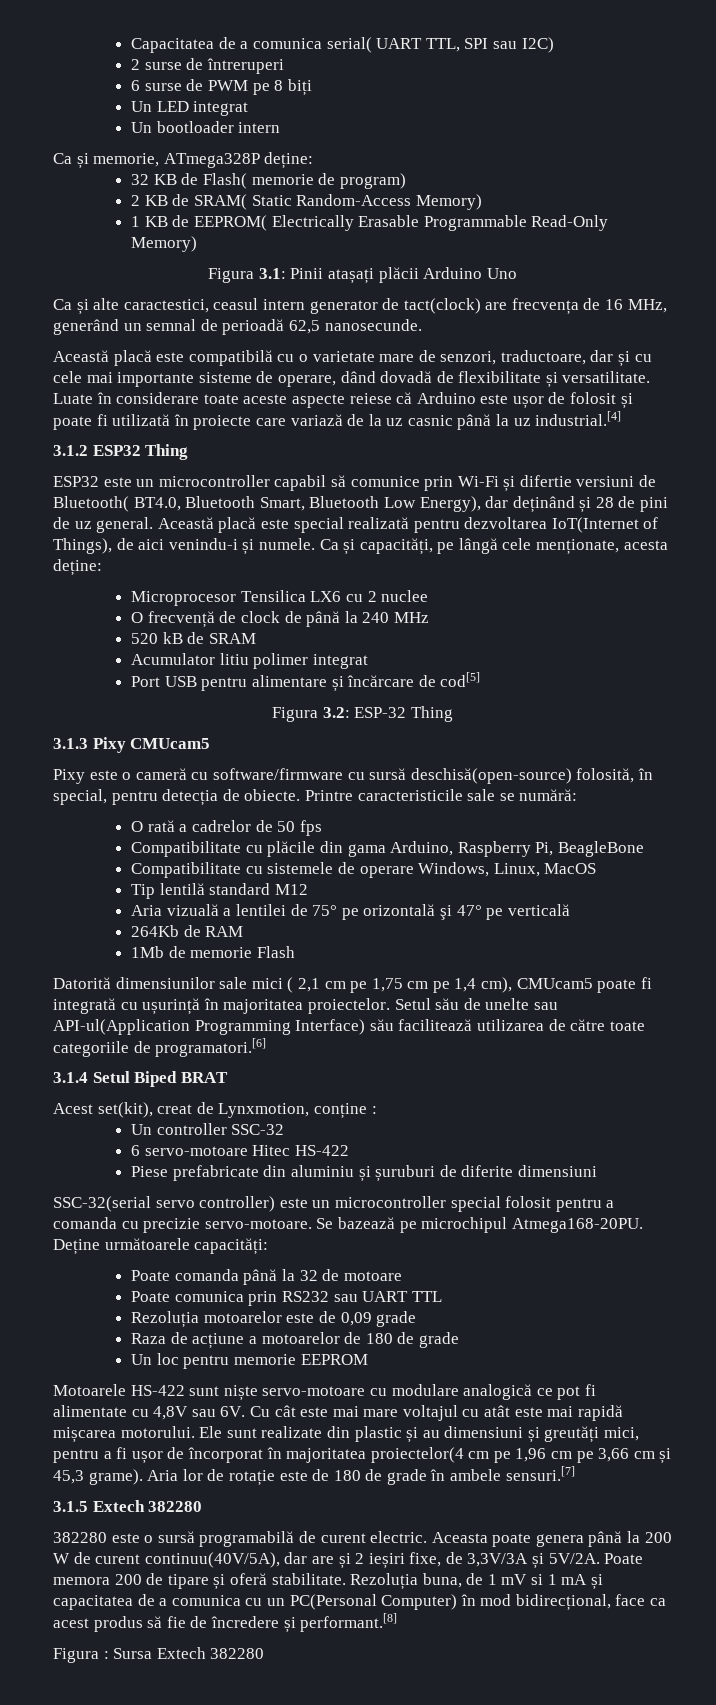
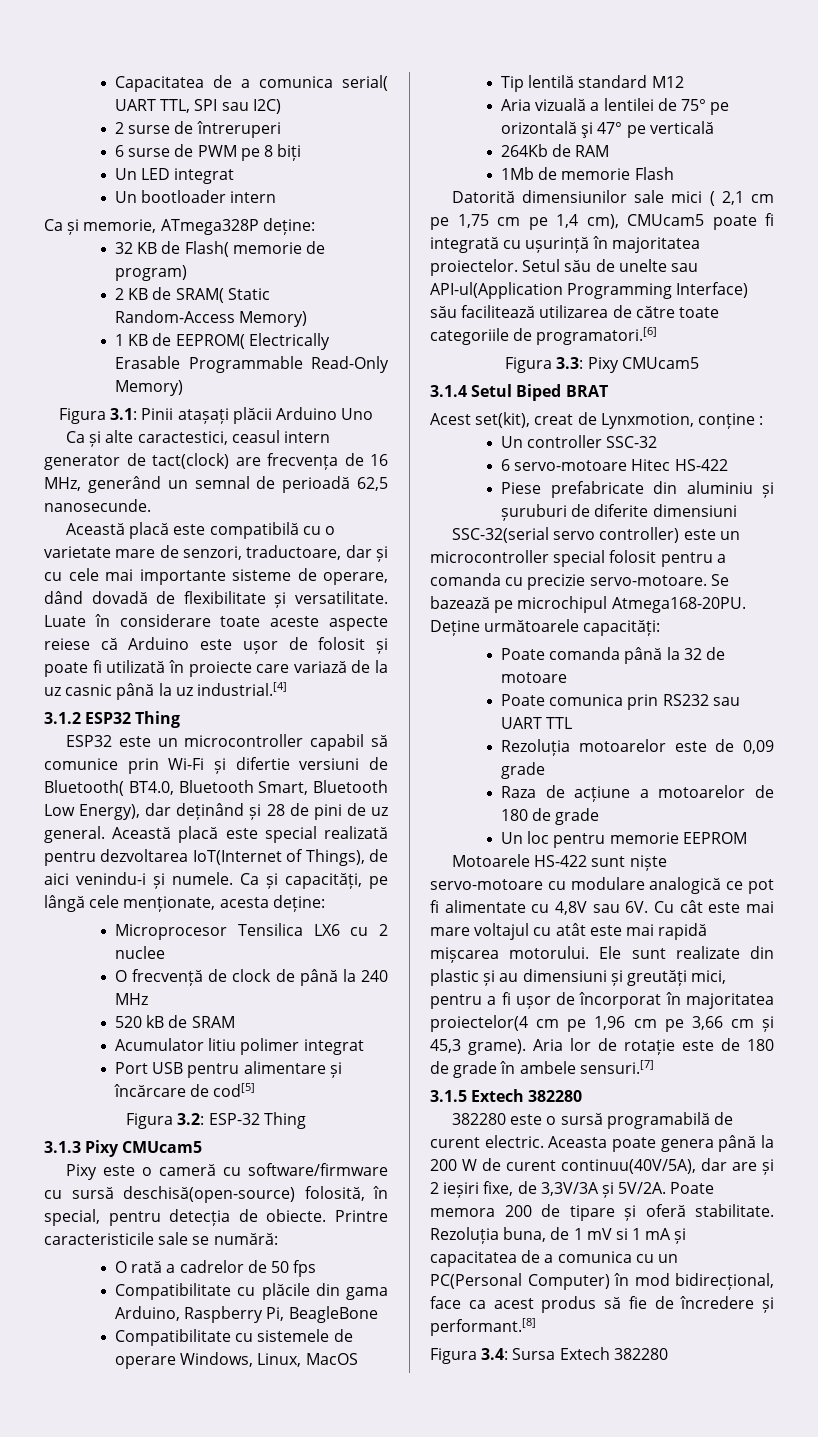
(267, 1047) none -> [505,357,699,373] // Figura 3.3: Pixy CMUcam5
[103,1651,109,1659] : -> [481,1348,509,1360] 3.4:

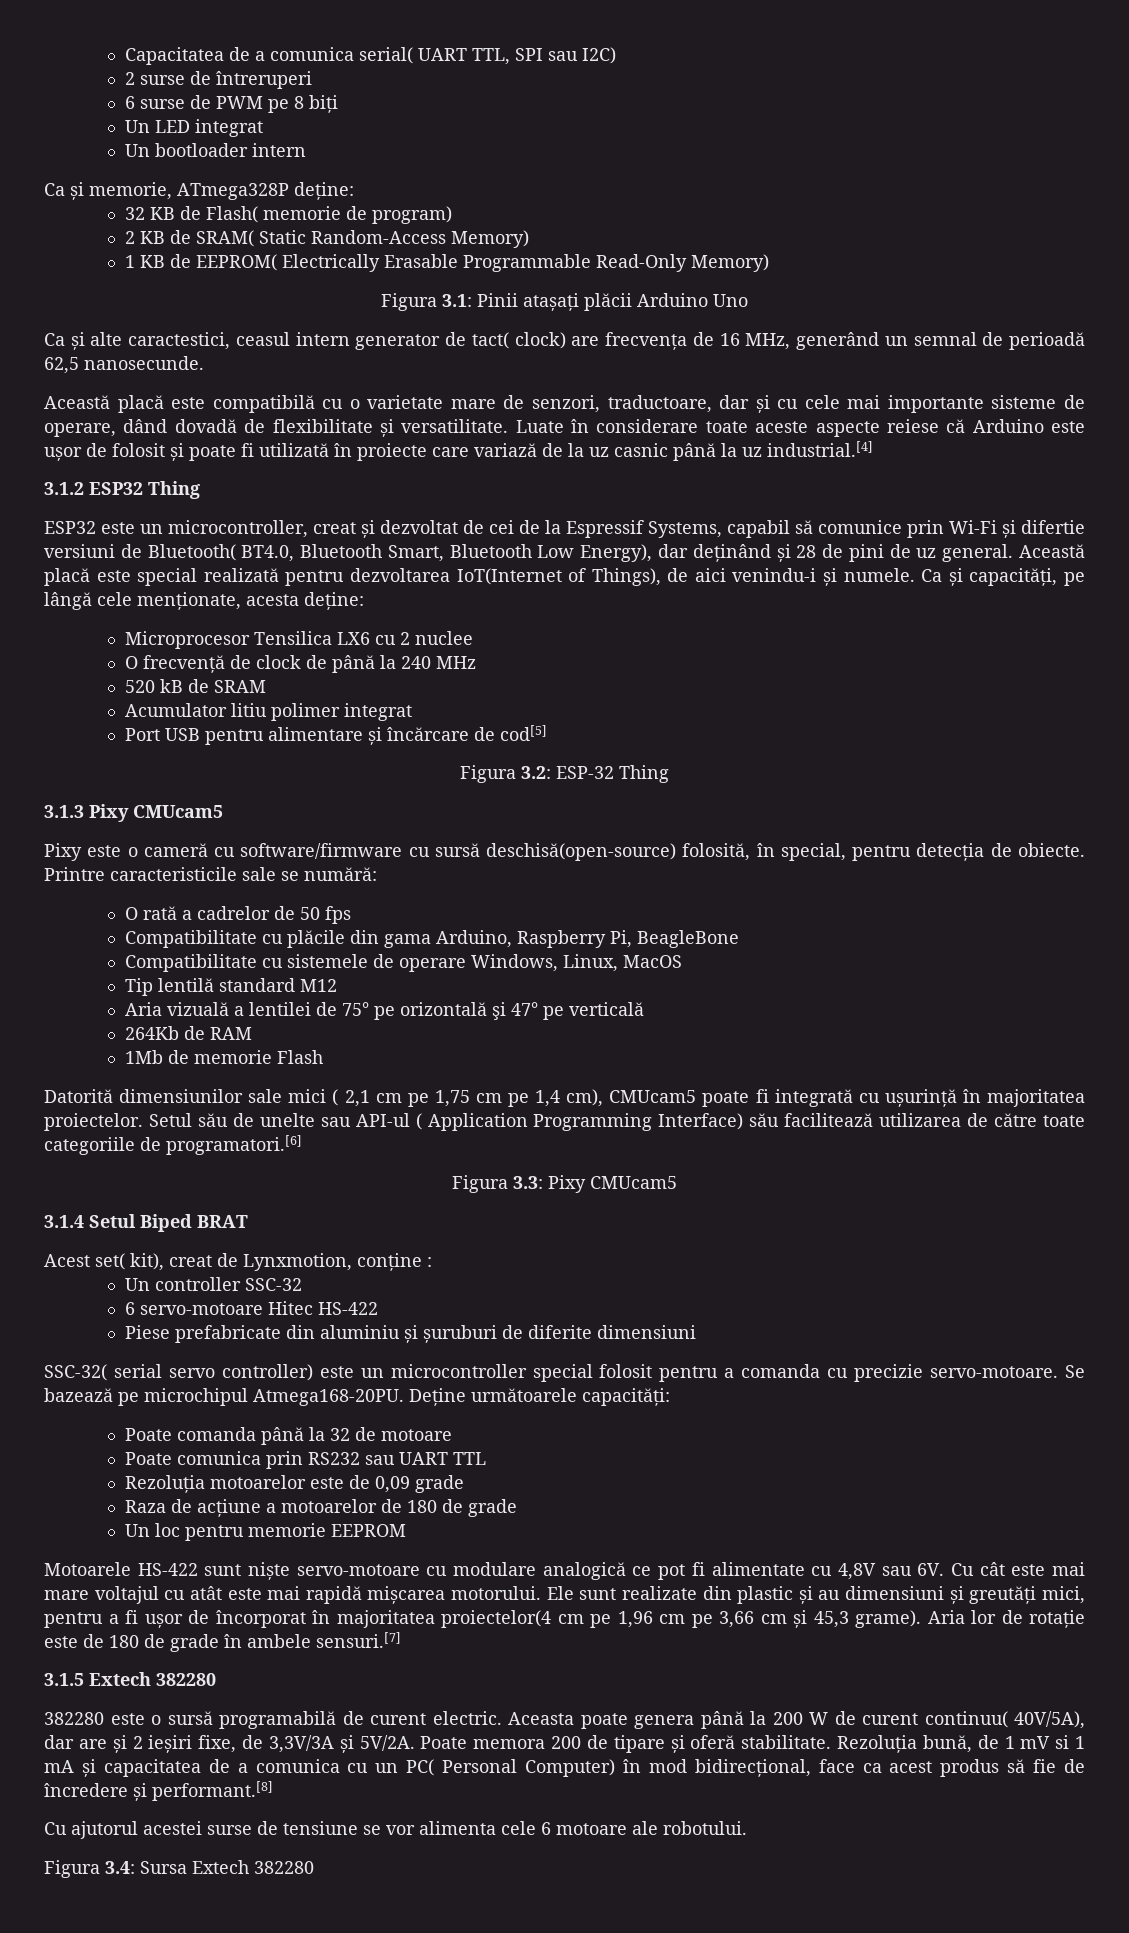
[152,453,229,469] tact(clock) -> [471,332,566,349] tact( clock)
[184,734,304,747] microcontroller -> [168,520,722,538] microcontroller, creat și dezvoltat de cei de la Espressif Systems,
[430,282,563,299] API-ul(Application -> [355,1113,528,1131] API-ul ( Application
[475,412,531,428] set(kit), -> [95,1253,164,1271] set( kit),
[451,527,549,543] SSC-32(serial -> [44,1364,162,1381] SSC-32( serial
[561,1159,696,1174] continuu(40V/5A), -> [924,1711,1085,1729] continuu( 40V/5A),
[503,1227,547,1242] buna, -> [922,1735,972,1753] bună,
[430,1273,522,1289] PC(Personal -> [406,1759,518,1776] PC( Personal
(536, 1327) none -> [44,1821,747,1839] // Cu ajutorul acestei surse de tensiune se vor alimenta cele 6 motoare ale robotului.

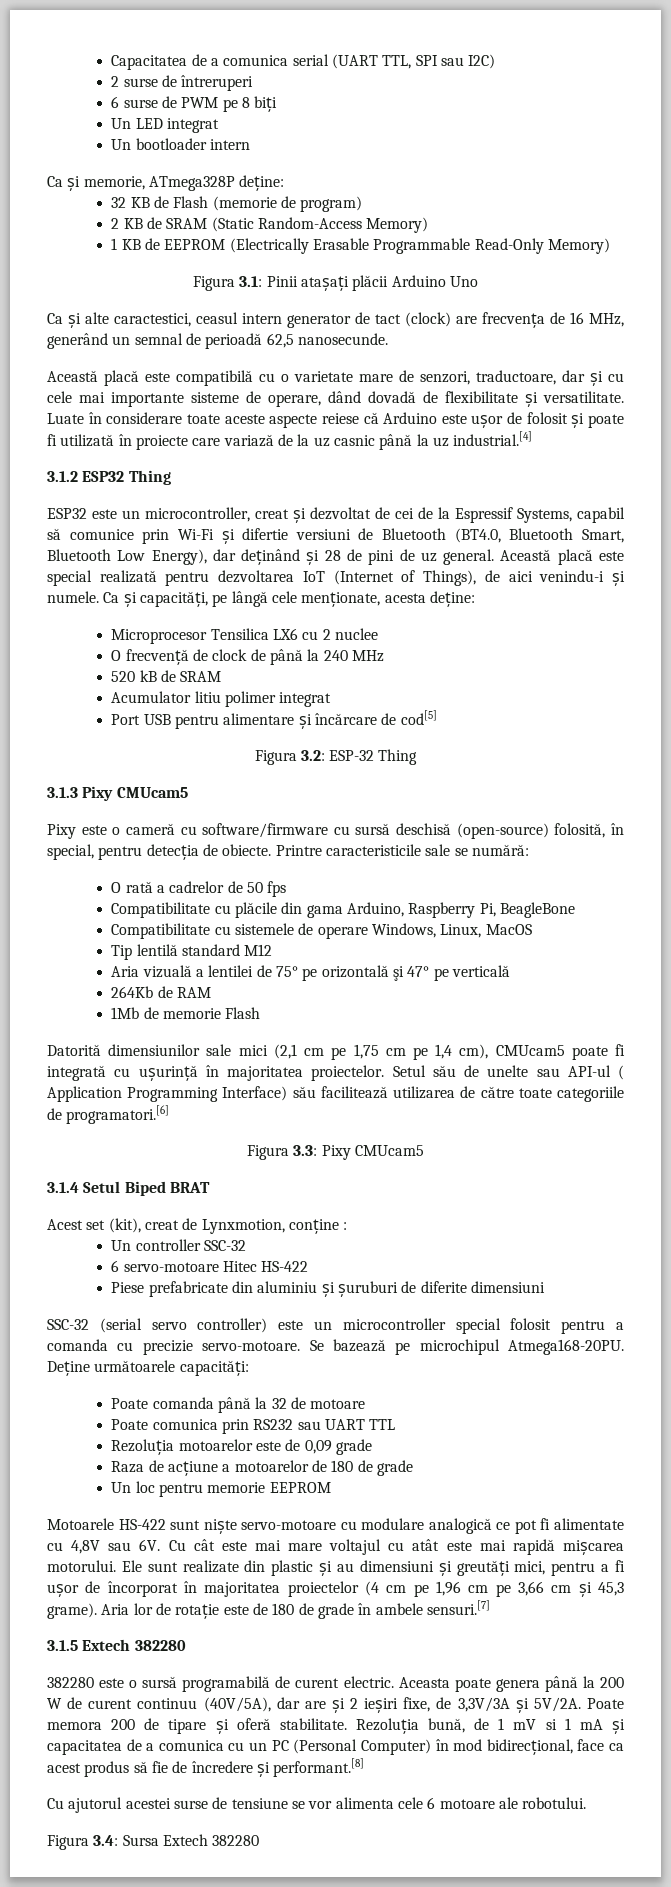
[358,47,467,64] serial( UART -> [292,54,378,69] serial (UART
[205,206,341,223] Flash( memorie -> [173,196,277,211] Flash (memorie
[195,230,306,247] SRAM( Static -> [166,217,254,232] SRAM (Static
[195,254,380,272] EEPROM( Electrically -> [164,238,309,254] EEPROM (Electrically
[471,332,566,349] tact( clock) -> [375,312,451,327] tact (clock)
[147,544,295,562] Bluetooth( BT4.0, -> [382,528,501,543] Bluetooth (BT4.0,
[456,568,562,585] IoT(Internet -> [302,570,394,585] IoT (Internet
[486,843,677,861] deschisă(open-source) -> [396,823,549,839] deschisă (open-source)
[332,1089,370,1107] ( 2,1 -> [273,1044,297,1059] (2,1
[95,1253,164,1271] set( kit), -> [86,1218,141,1233] set (kit),
[44,1364,162,1381] SSC-32( serial -> [47,1318,142,1333] SSC-32 (serial
[441,1610,551,1628] proiectelor(4 -> [287,1581,380,1597] proiectelor (4
[924,1711,1085,1729] continuu( 40V/5A), -> [137,1697,271,1712] continuu (40V/5A),
[406,1759,518,1776] PC( Personal -> [271,1739,358,1754] PC (Personal

